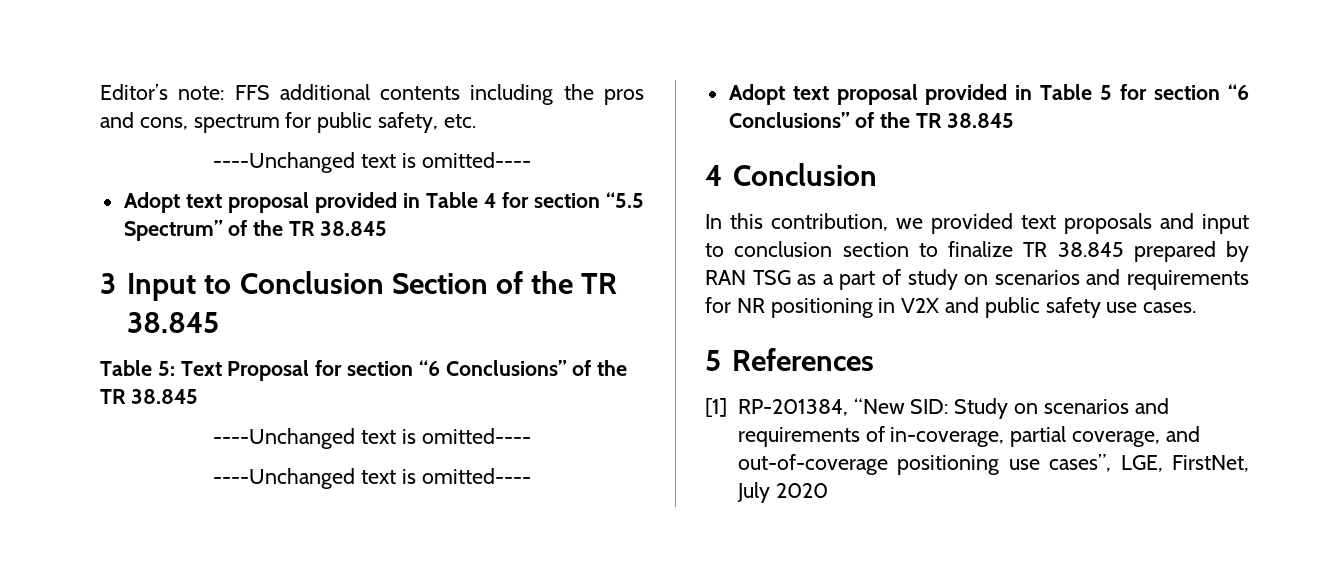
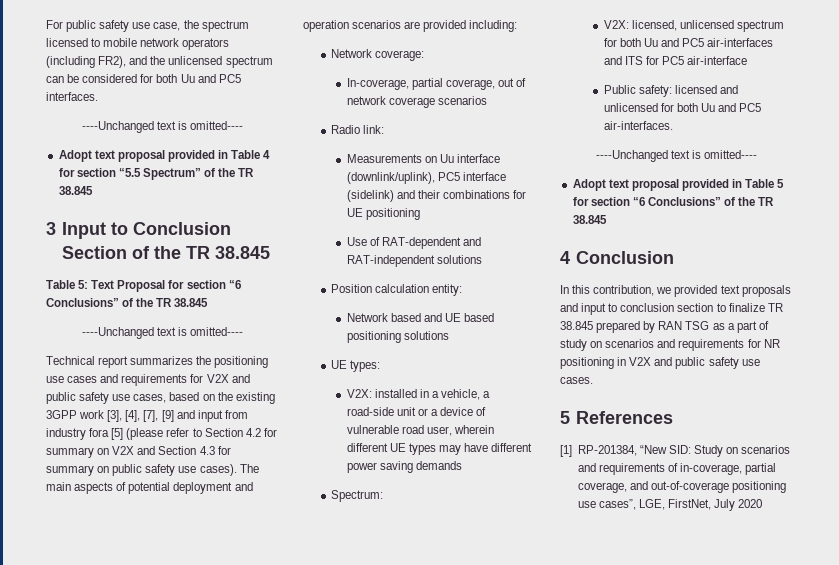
[100,84,644,105] [100,112,476,133] Editor’s note: FFS additional contents including the pros and cons, spectrum for public safety, etc. -> [46,20,249,32] [46,38,230,50] [46,56,273,68] [46,74,241,83] [46,92,98,101] For public safety use case, the spectrum licensed to mobile network operators (including FR2), and the unlicensed spectrum can be considered for both Uu and PC5 interfaces.
(531, 436) none -> [46,356,269,368] [46,374,250,386] [46,392,275,404] [46,410,248,422] [46,428,277,440] [46,446,231,458] [46,464,259,476] [46,482,253,494] [303,20,518,32] [331,49,425,61] [346,78,526,90] [346,96,487,108] [331,125,385,134] [346,154,500,163] [346,172,506,184] [346,190,526,202] [346,208,420,220] [346,237,481,249] [346,255,482,267] [331,284,463,296] [346,313,494,322] [346,331,449,343] [331,360,381,372] [346,389,491,400] [346,407,487,416] [346,425,494,436] [346,443,533,455] [346,461,462,473] [331,490,384,502] [603,20,784,32] [603,38,774,47] [603,56,747,65] [603,85,738,97] [603,103,762,112] [603,121,673,130] // Technical report summarizes the positioning use cases and requirements for V2X and public safety use cases, based on the existing 3GPP work [3], [4], [7], [9] and input from industry fora [5] (please refer to Section 4.2 for summary on V2X and Section 4.3 for summary on public safety use cases). The main aspects of potential deployment and operation scenarios are provided including: // Network coverage: // In-coverage, partial coverage, out of network coverage scenarios // Radio link: // Measurements on Uu interface (downlink/uplink), PC5 interface (sidelink) and their combinations for UE positioning // Use of RAT-dependent and RAT-independent solutions // Position calculation entity: // Network based and UE based positioning solutions // UE types: // V2X: installed in a vehicle, a road-side unit or a device of vulnerable road user, wherein different UE types may have different power saving demands // Spectrum: // V2X: licensed, unlicensed spectrum for both Uu and PC5 air-interfaces and ITS for PC5 air-interface // Public safety: licensed and unlicensed for both Uu and PC5 air-interfaces.

